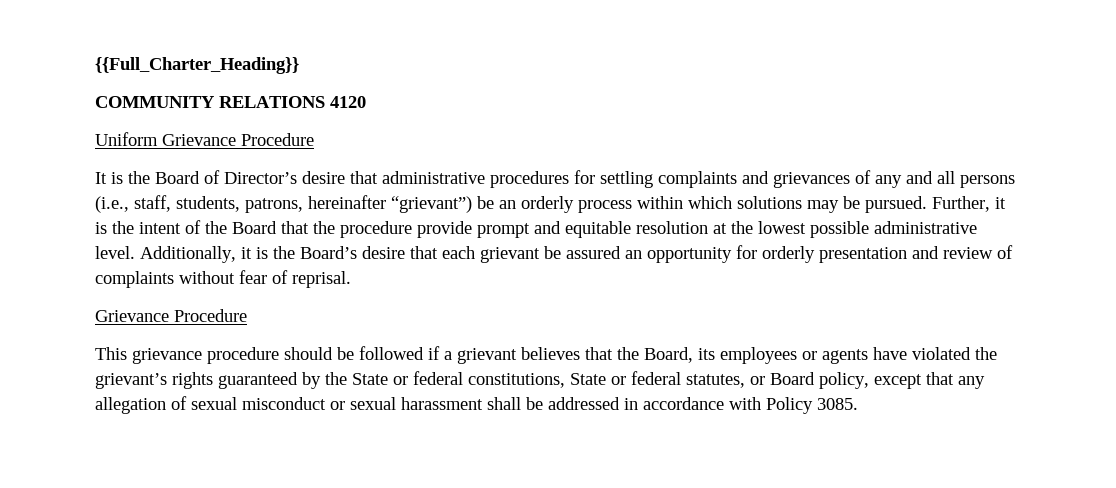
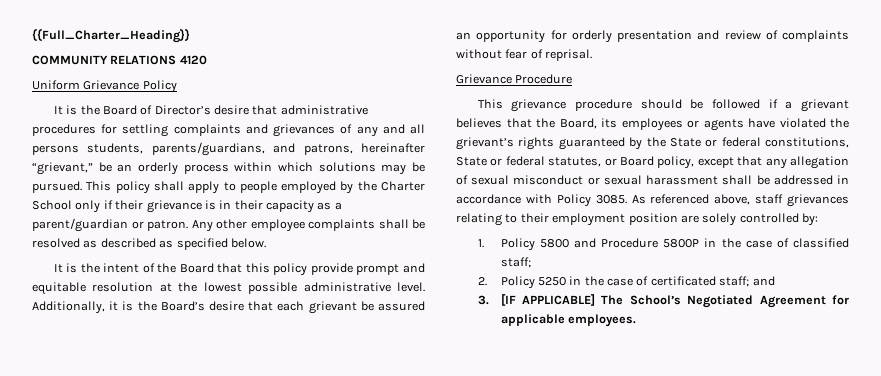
[241,133,314,146] Procedure -> [142,80,177,93] Policy
[95,195,240,213] (i.e., staff, students, -> [87,142,296,156] students, parents/guardians, and
[391,196,472,213] “grievant”) -> [32,162,93,175] “grievant,”
[932,196,1006,212] Further, it -> [86,181,426,194] [32,200,342,213] [32,218,425,232] [32,238,266,250] [53,264,63,273] This policy shall apply to people employed by the Charter School only if their grievance is in their capacity as a parent/guardian or patron. Any other employee complaints shall be resolved as described as specified below. // It
[313,221,412,238] the procedure -> [245,263,308,276] this policy
(858, 404) none -> [631,194,849,207] [456,213,818,226] [478,238,850,251] [500,257,531,268] [478,276,775,289] [478,294,849,308] [500,314,636,327] As referenced above, staff grievances relating to their employment position are solely controlled by: // 1. Policy 5800 and Procedure 5800P in the case of classified staff; // 2. Policy 5250 in the case of certificated staff; and // 3. [IF APPLICABLE] The School’s Negotiated Agreement for applicable employees.

